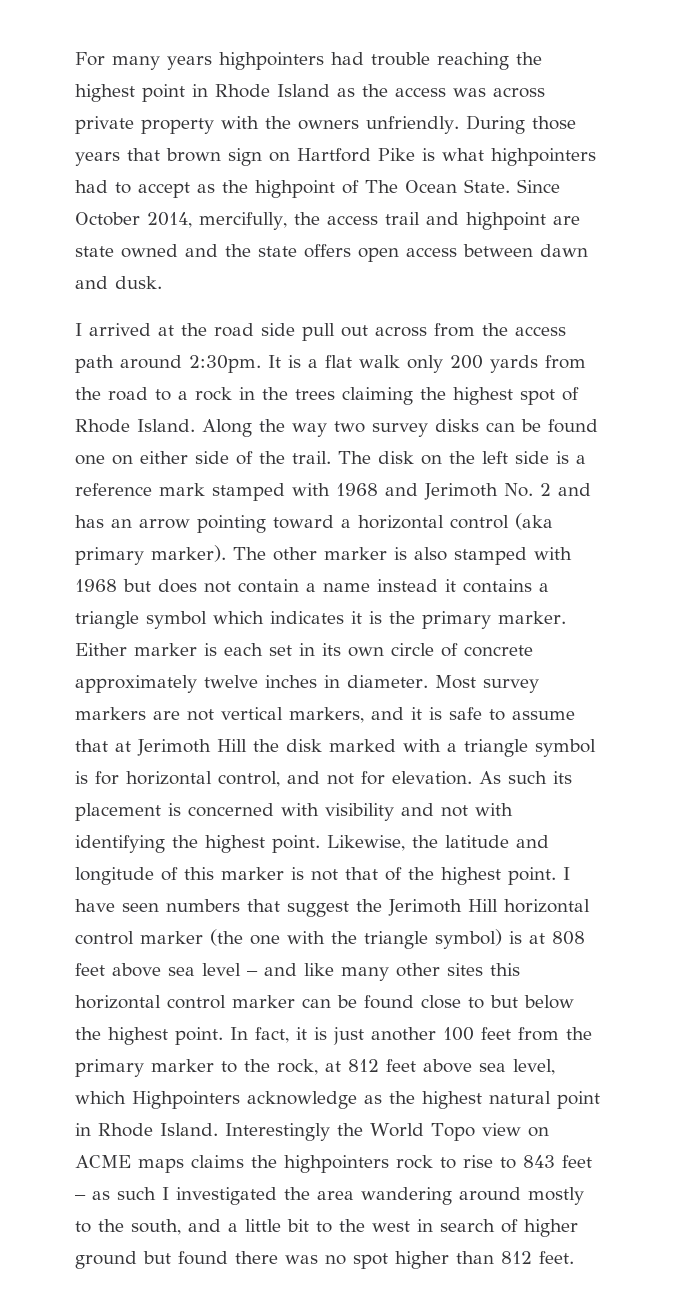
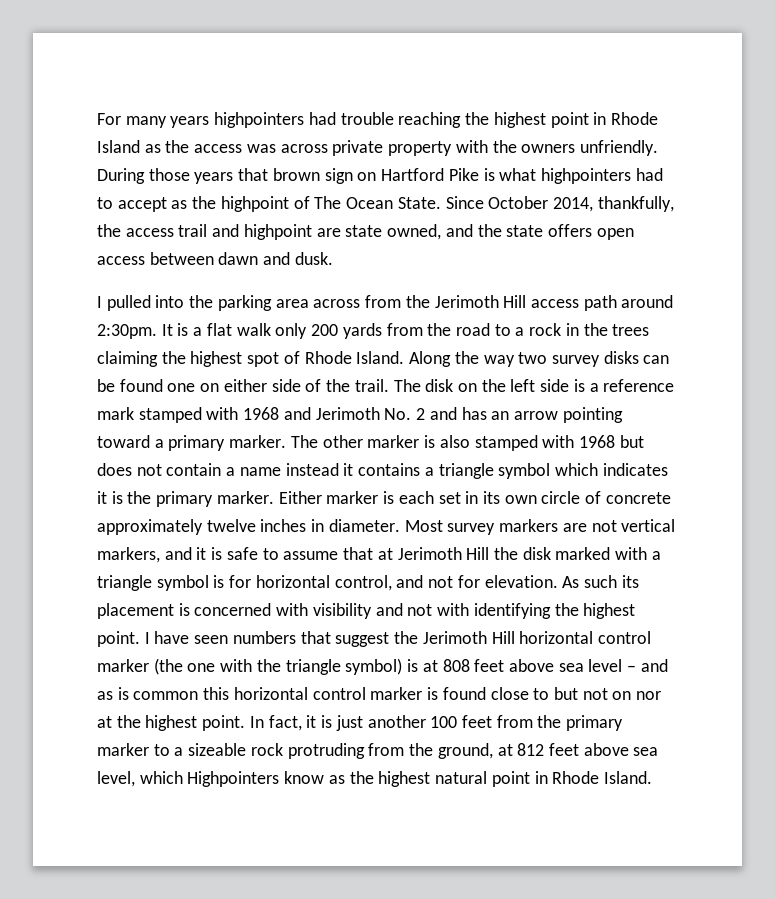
[199,212,287,230] mercifully, -> [597,196,674,212] thankfully,
[121,244,178,258] owned -> [387,224,442,240] owned,
[89,323,368,341] arrived at the road side pull out -> [106,295,309,311] pulled into the parking area
(508, 329) none -> [434,295,527,308] Jerimoth Hill
[358,513,553,530] [75,545,226,565] horizontal control (aka primary marker). -> [168,435,287,451] primary marker.
[327,835,549,851] [75,867,556,885] Likewise, the latitude and longitude of this marker is not that of the highest point. -> (140, 639) none
[304,963,483,981] like many other sites -> [97,687,199,700] as is common
[302,995,357,1008] can be -> [427,687,439,700] is
[524,995,574,1009] below -> [582,688,662,700] [97,716,112,728] not on nor at
[244,1059,318,1075] the rock, -> [174,743,493,759] a sizeable rock protruding from the ground,
[247,1091,357,1109] acknowledge -> [284,771,325,784] know
[225,1123,549,1141] [75,1155,592,1173] [75,1187,584,1205] [75,1219,578,1237] [75,1251,574,1269] Interestingly the World Topo view on ACME maps claims the highpointers rock to rise to 843 feet – as such I investigated the area wandering around mostly to the south, and a little bit to the west in search of higher ground but found there was no spot higher than 812 feet. -> (652, 777) none

